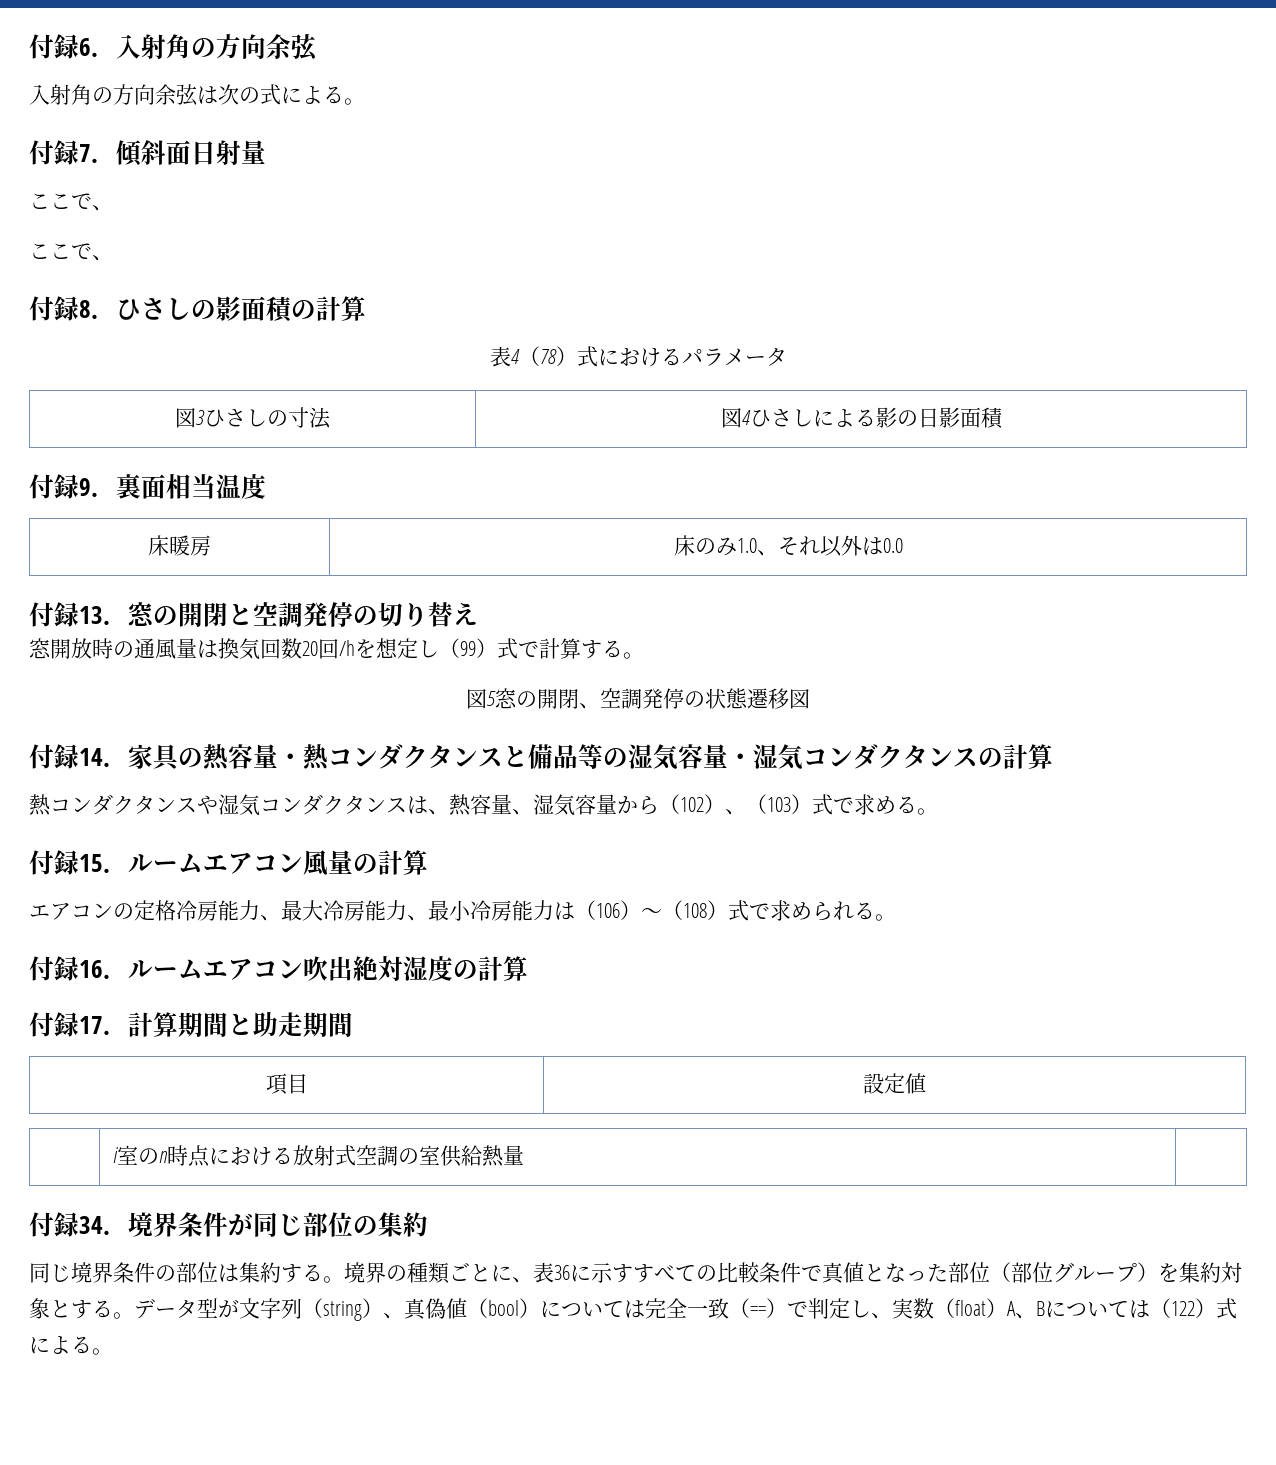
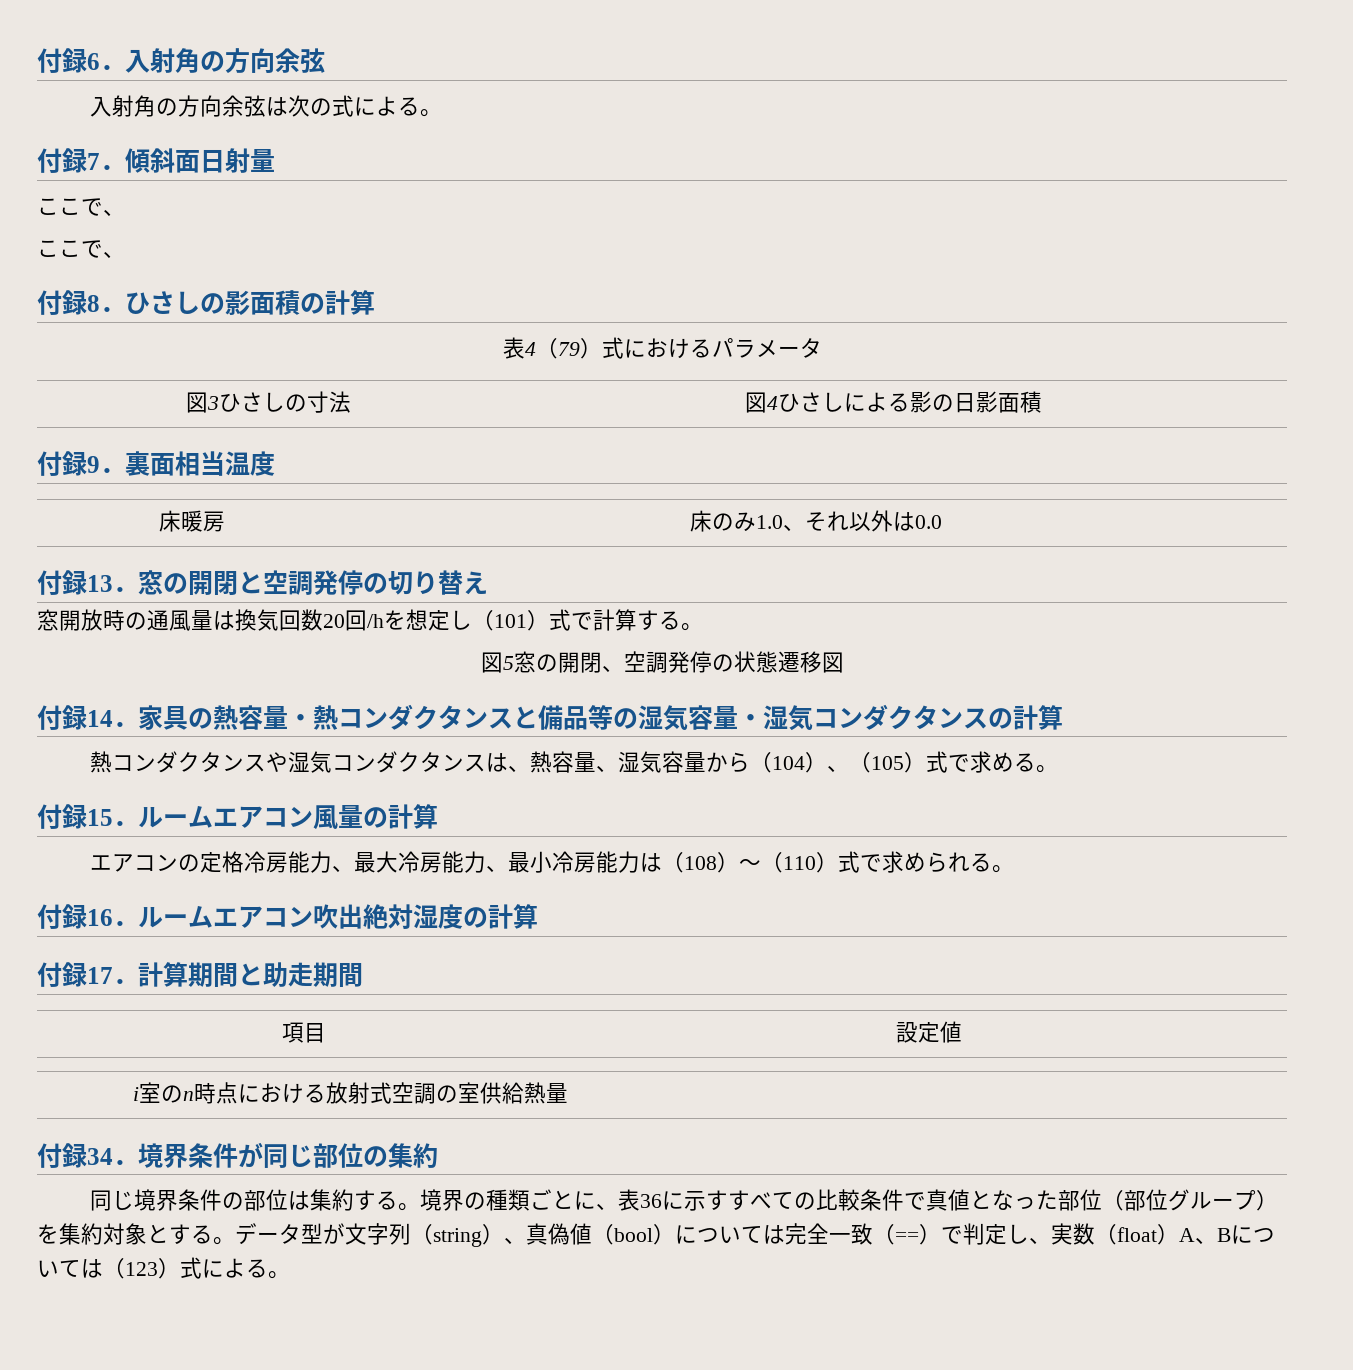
[539,349,557,364] 78 -> [557,342,580,356] 79
[460,641,476,656] 99 -> [494,614,527,628] 101
[680,794,791,815] 102）、（103 -> [772,752,905,773] 104）、（105
[596,900,707,920] 106）～（108 -> [684,852,817,873] 108）～（110
[1171,1301,1195,1316] 122 -> [125,1262,158,1276] 123

